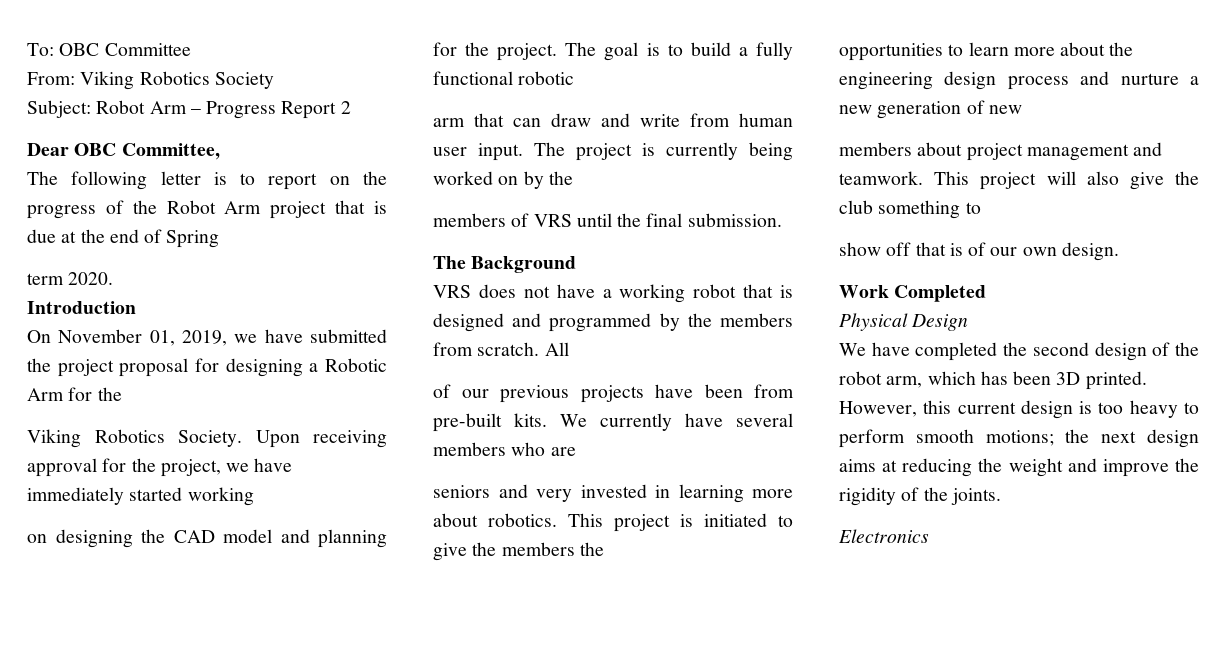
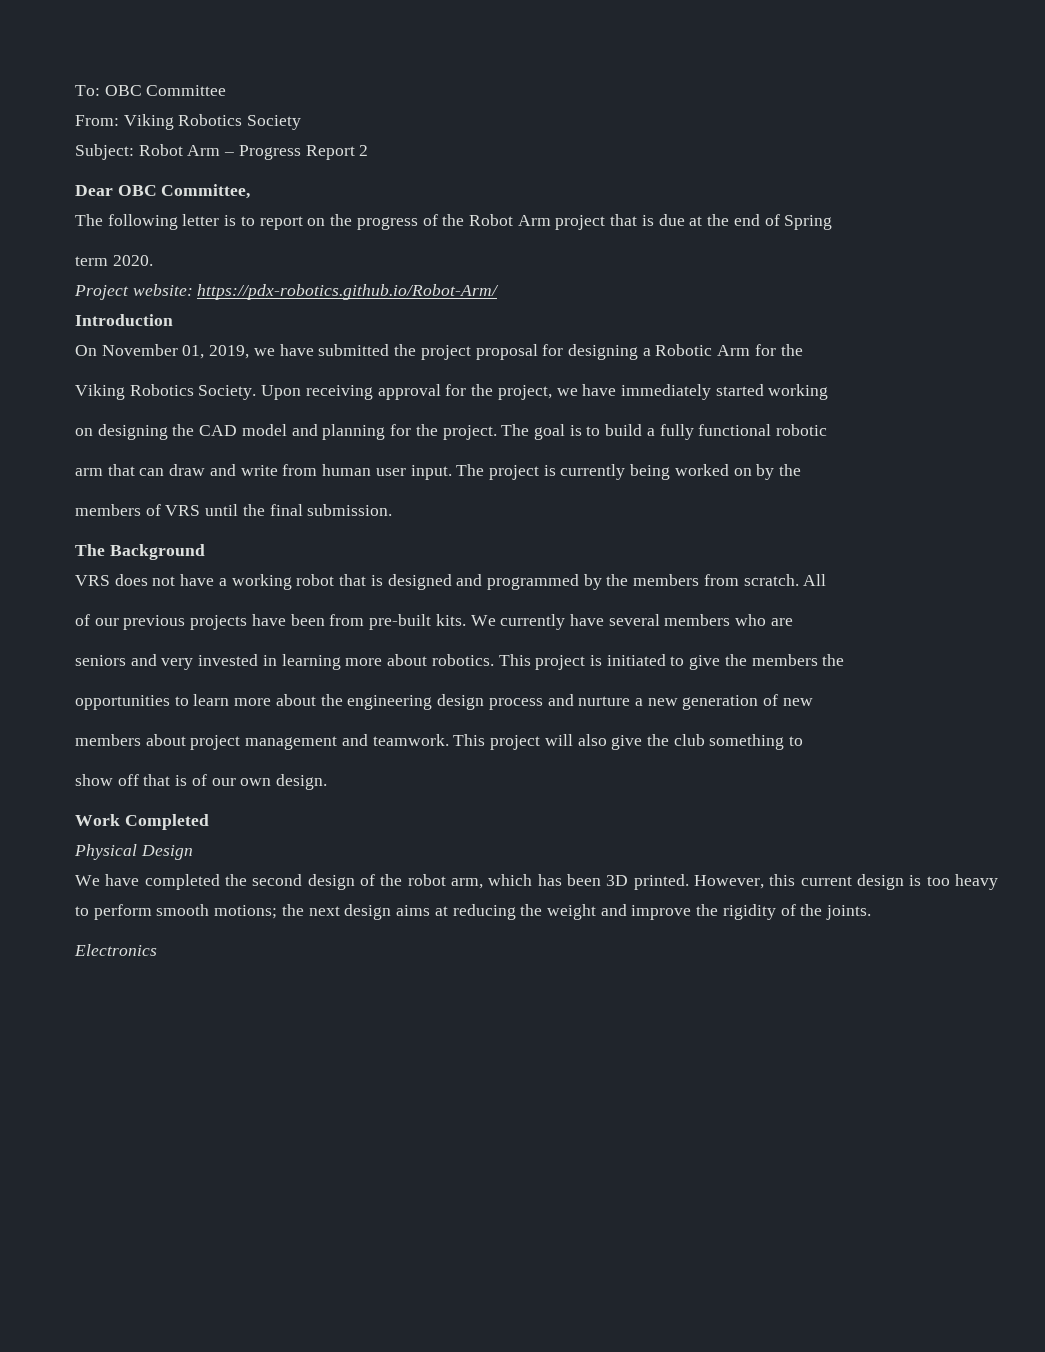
(114, 278) none -> [74,284,500,300] // Project website: https://pdx-robotics.github.io/Robot-Arm/

